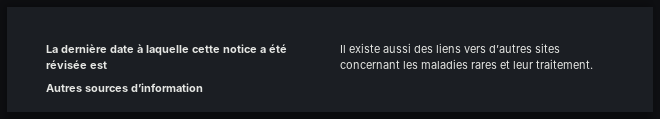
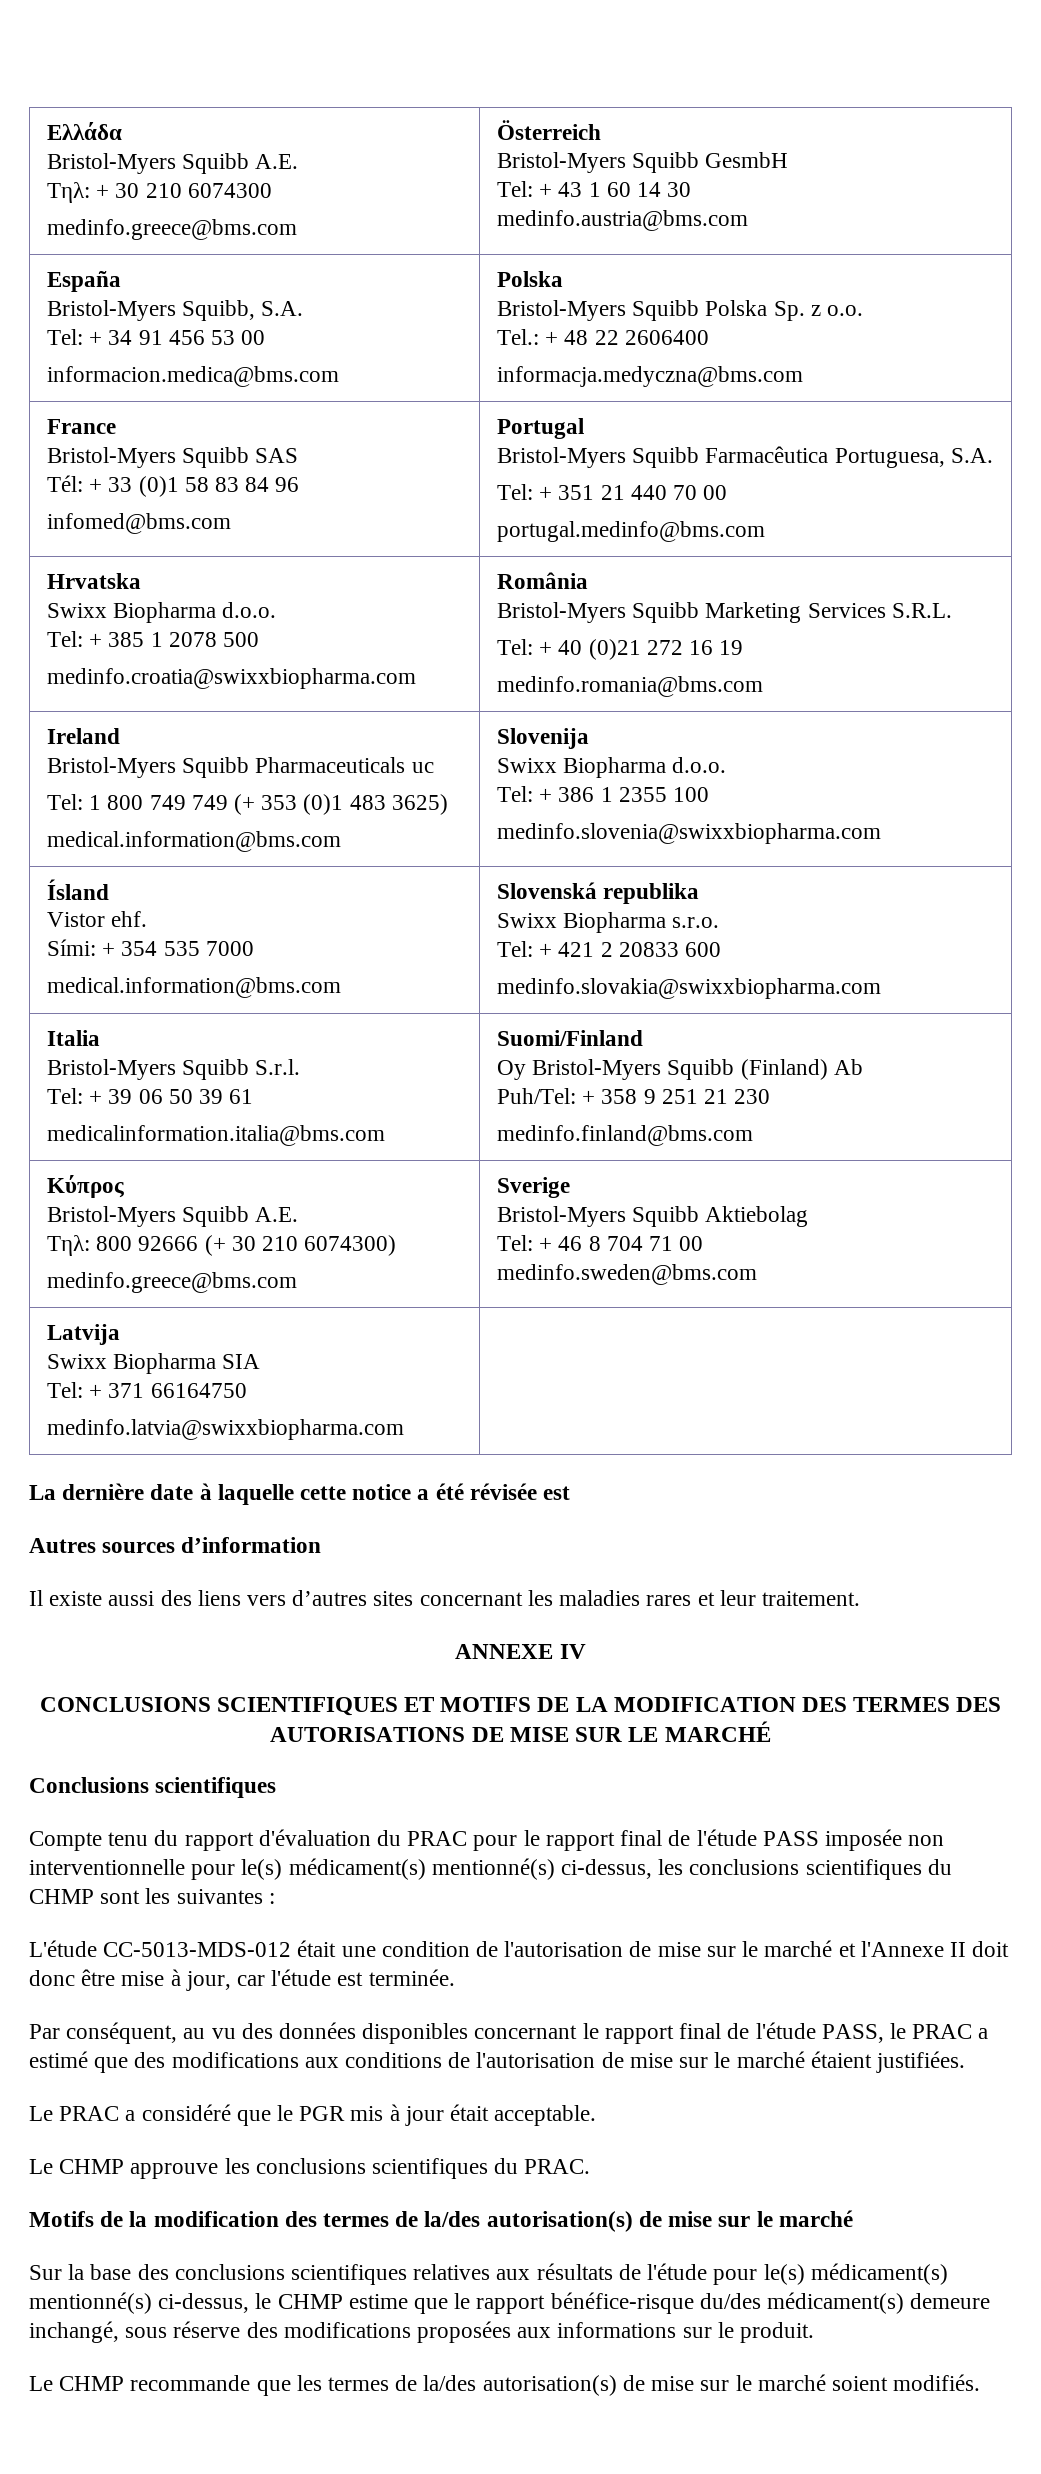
(46, 49) none -> [46,122,122,140] [46,153,299,174] [46,182,272,203] [46,219,297,240] [496,120,601,140] [496,152,789,173] [496,181,692,197] [496,210,748,231] [46,271,121,292] [46,300,304,321] [46,329,266,345] [46,366,339,387] [496,271,563,287] [496,300,864,321] [496,329,709,345] [496,366,803,387] [46,419,116,434] [46,447,299,468] [46,475,300,497] [46,513,231,534] [496,418,584,439] [496,446,993,468] [496,484,728,500] [496,521,765,542] [46,573,141,589] [46,602,277,623] [46,631,260,647] [46,668,416,689] [496,572,588,589] [496,602,952,623] [496,639,744,660] [496,676,763,697] [46,728,120,744] [46,757,434,778] [46,794,448,815] [46,831,341,852] [496,728,589,749] [496,757,727,778] [496,786,710,802] [496,823,881,844] [46,879,109,900] [46,911,148,927] [46,939,254,956] [46,977,341,998] [496,882,700,904] [496,912,720,933] [496,941,722,957] [496,978,881,999] [46,1030,100,1046] [46,1059,301,1080] [46,1088,254,1104] [46,1125,385,1146] [496,1030,643,1046] [496,1059,863,1080] [496,1088,771,1104] [496,1125,753,1146] [46,1175,124,1198] [46,1206,299,1227] [46,1235,397,1256] [46,1272,297,1293] [496,1177,570,1198] [496,1206,809,1227] [496,1235,704,1251] [496,1264,757,1285] [46,1324,120,1345] [46,1353,261,1374] [46,1382,247,1398] [46,1419,404,1440] Ελλάδα // Bristol-Myers Squibb A.E. // Τηλ: + 30 210 6074300 // medinfo.greece@bms.com | Österreich // Bristol-Myers Squibb GesmbH // Tel: + 43 1 60 14 30 // medinfo.austria@bms.com // España // Bristol-Myers Squibb, S.A. // Tel: + 34 91 456 53 00 // informacion.medica@bms.com | Polska // Bristol-Myers Squibb Polska Sp. z o.o. // Tel.: + 48 22 2606400 // informacja.medyczna@bms.com // France // Bristol-Myers Squibb SAS // Tél: + 33 (0)1 58 83 84 96 // infomed@bms.com | Portugal // Bristol-Myers Squibb Farmacêutica Portuguesa, S.A. // Tel: + 351 21 440 70 00 // portugal.medinfo@bms.com // Hrvatska // Swixx Biopharma d.o.o. // Tel: + 385 1 2078 500 // medinfo.croatia@swixxbiopharma.com | România // Bristol-Myers Squibb Marketing Services S.R.L. // Tel: + 40 (0)21 272 16 19 // medinfo.romania@bms.com // Ireland // Bristol-Myers Squibb Pharmaceuticals uc // Tel: 1 800 749 749 (+ 353 (0)1 483 3625) // medical.information@bms.com | Slovenija // Swixx Biopharma d.o.o. // Tel: + 386 1 2355 100 // medinfo.slovenia@swixxbiopharma.com // Ísland // Vistor ehf. // Sími: + 354 535 7000 // medical.information@bms.com | Slovenská republika // Swixx Biopharma s.r.o. // Tel: + 421 2 20833 600 // medinfo.slovakia@swixxbiopharma.com // Italia // Bristol-Myers Squibb S.r.l. // Tel: + 39 06 50 39 61 // medicalinformation.italia@bms.com | Suomi/Finland // Oy Bristol-Myers Squibb (Finland) Ab // Puh/Tel: + 358 9 251 21 230 // medinfo.finland@bms.com // Κύπρος // Bristol-Myers Squibb A.E. // Τηλ: 800 92666 (+ 30 210 6074300) // medinfo.greece@bms.com | Sverige // Bristol-Myers Squibb Aktiebolag // Tel: + 46 8 704 71 00 // medinfo.sweden@bms.com // Latvija // Swixx Biopharma SIA // Tel: + 371 66164750 // medinfo.latvia@swixxbiopharma.com | //
(593, 64) none -> [455,1644,586,1659] [39,1697,1002,1716] [270,1721,771,1742] [29,1777,277,1798] [29,1829,945,1851] [29,1858,952,1880] [29,1888,275,1904] [29,1940,1010,1957] [29,1969,455,1991] [29,2022,989,2044] [29,2051,965,2073] [29,2104,597,2126] [29,2158,591,2179] [29,2210,853,2232] [29,2263,948,2285] [29,2292,991,2314] [29,2321,815,2343] [29,2374,981,2396] // ANNEXE IV // CONCLUSIONS SCIENTIFIQUES ET MOTIFS DE LA MODIFICATION DES TERMES DES AUTORISATIONS DE MISE SUR LE MARCHÉ // Conclusions scientifiques // Compte tenu du rapport d'évaluation du PRAC pour le rapport final de l'étude PASS imposée non interventionnelle pour le(s) médicament(s) mentionné(s) ci-dessus, les conclusions scientifiques du CHMP sont les suivantes : // L'étude CC-5013-MDS-012 était une condition de l'autorisation de mise sur le marché et l'Annexe II doit donc être mise à jour, car l'étude est terminée. // Par conséquent, au vu des données disponibles concernant le rapport final de l'étude PASS, le PRAC a estimé que des modifications aux conditions de l'autorisation de mise sur le marché étaient justifiées. // Le PRAC a considéré que le PGR mis à jour était acceptable. // Le CHMP approuve les conclusions scientifiques du PRAC. // Motifs de la modification des termes de la/des autorisation(s) de mise sur le marché // Sur la base des conclusions scientifiques relatives aux résultats de l'étude pour le(s) médicament(s) mentionné(s) ci-dessus, le CHMP estime que le rapport bénéfice-risque du/des médicament(s) demeure inchangé, sous réserve des modifications proposées aux informations sur le produit. // Le CHMP recommande que les termes de la/des autorisation(s) de mise sur le marché soient modifiés.

